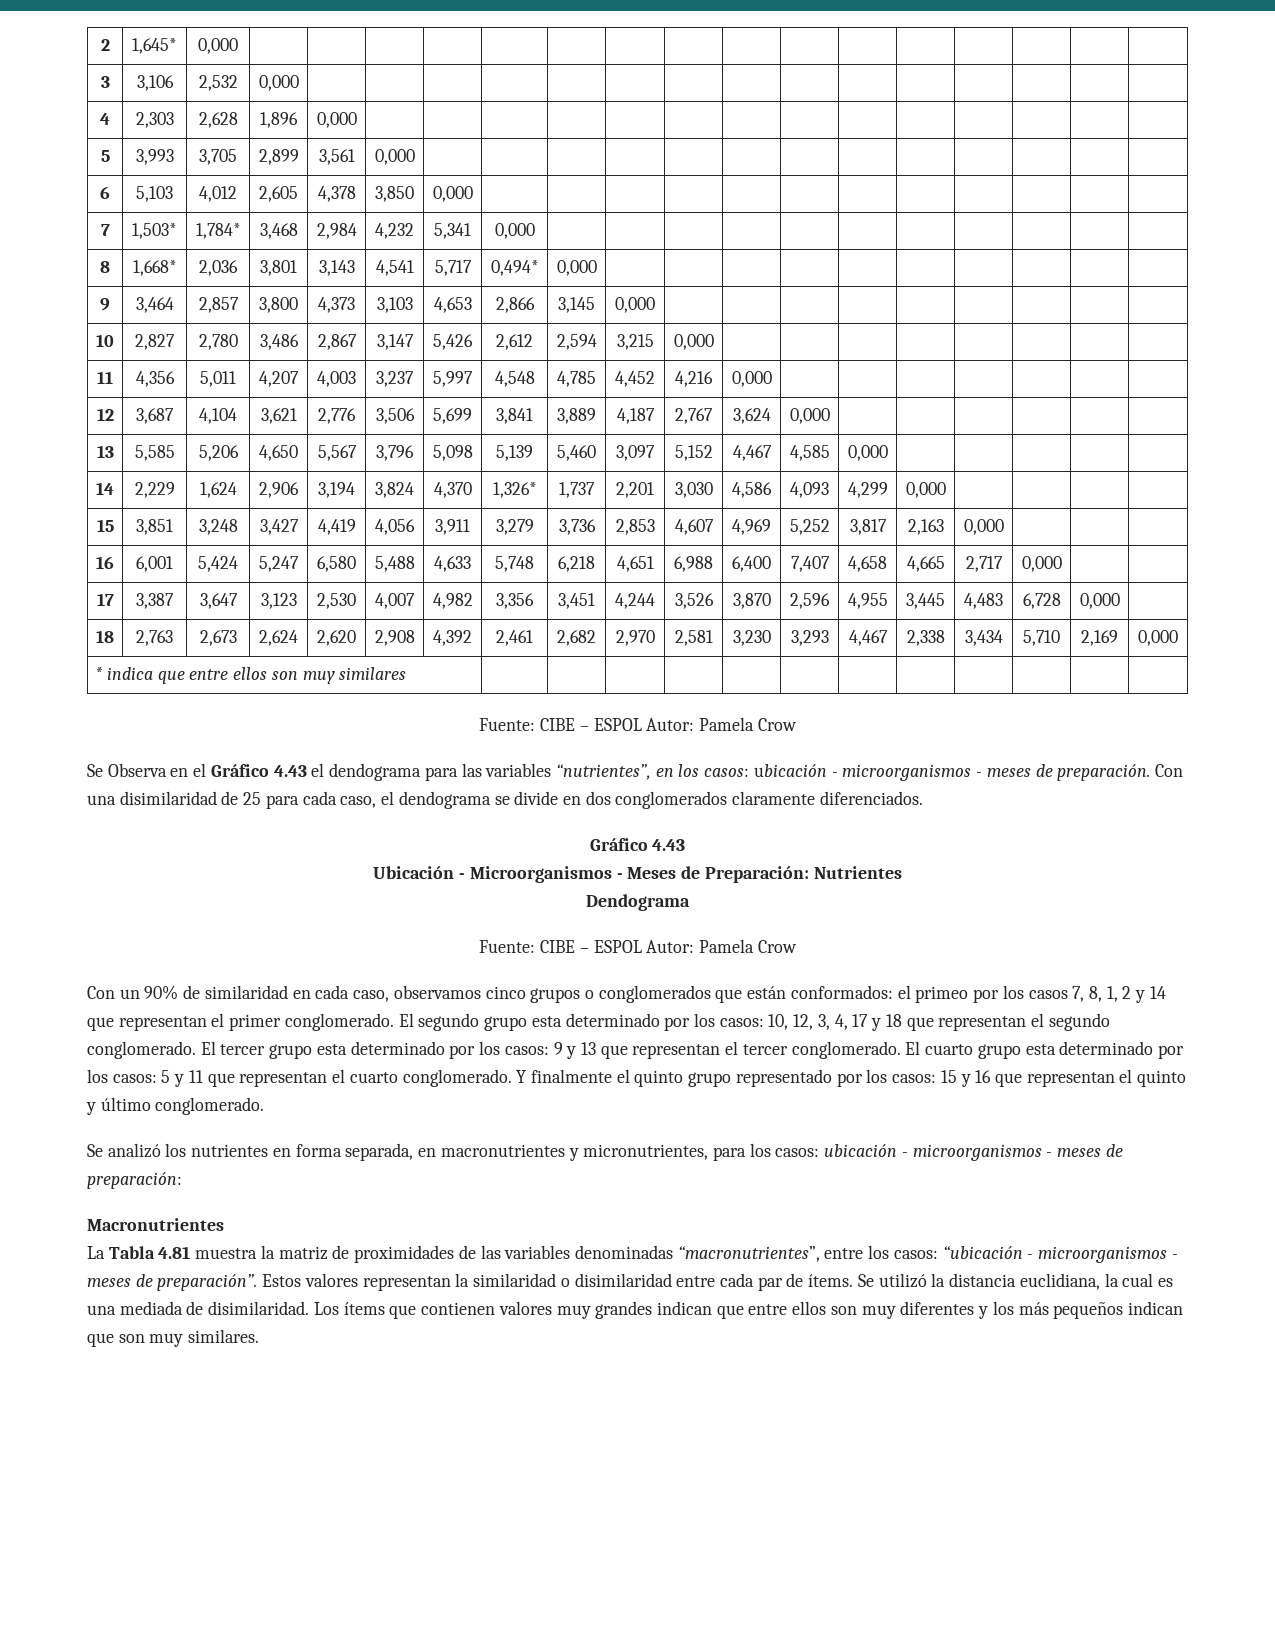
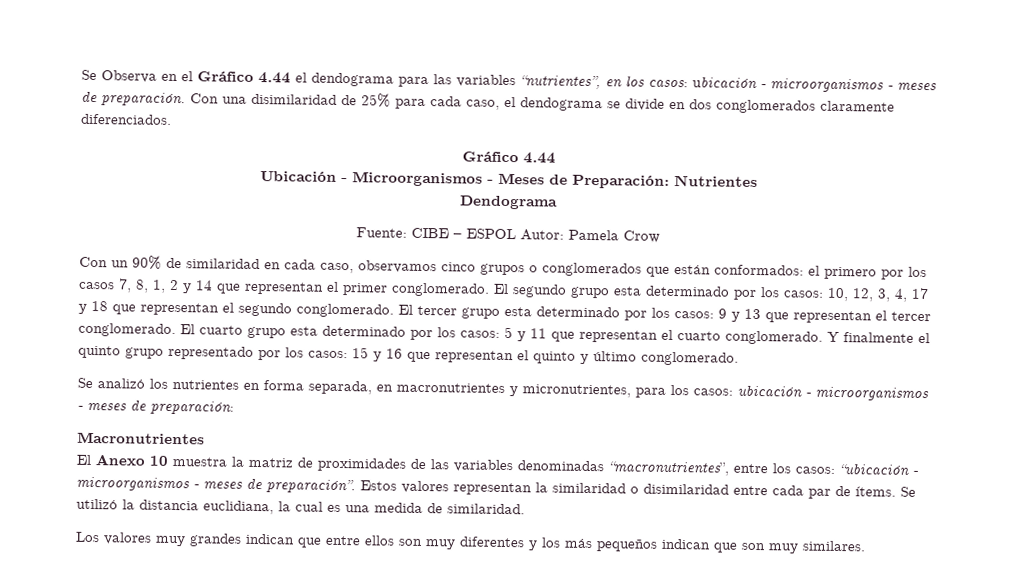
[100,39,110,51] [132,38,177,54] [198,38,238,54] [100,76,110,88] [136,75,174,91] [198,75,238,91] [258,75,299,91] [100,113,110,125] [135,112,174,128] [198,112,238,128] [260,112,298,128] [316,112,357,128] [100,150,110,162] [135,149,174,165] [199,149,237,165] [258,149,299,165] [318,149,355,165] [374,149,415,165] [100,186,110,199] [136,186,173,202] [199,186,237,202] [259,186,298,202] [317,186,356,202] [375,186,414,202] [432,186,473,202] [100,224,110,236] [132,223,177,239] [195,223,241,239] [259,223,298,239] [316,223,357,239] [375,223,414,239] [434,223,471,239] [494,223,535,239] [100,261,110,273] [132,260,177,276] [199,260,238,276] [260,260,297,276] [318,260,355,276] [375,260,414,276] [434,260,472,276] [490,260,539,276] [556,260,597,276] [100,298,110,311] [135,297,174,313] [198,297,239,313] [259,297,298,313] [318,297,355,313] [376,297,413,313] [433,297,472,313] [495,297,535,313] [558,297,595,313] [615,297,655,313] [96,334,114,347] [135,334,175,350] [198,334,238,350] [259,334,299,350] [317,334,357,350] [376,334,414,350] [433,334,473,350] [496,334,533,350] [556,334,597,350] [616,334,654,350] [673,334,714,350] [97,371,113,384] [135,371,175,387] [200,371,236,387] [259,371,299,387] [317,371,356,387] [376,371,414,387] [433,371,473,387] [494,371,535,387] [557,371,596,387] [615,371,655,387] [675,371,713,387] [731,371,772,387] [96,408,114,421] [136,408,174,424] [199,408,237,424] [260,408,297,424] [318,408,356,424] [375,408,415,424] [433,408,472,424] [496,408,533,424] [557,408,596,424] [616,408,655,424] [675,408,713,424] [732,408,771,424] [789,408,830,424] [96,445,114,458] [134,445,175,461] [198,445,239,461] [259,445,298,461] [317,445,357,461] [376,445,414,461] [432,445,473,461] [496,445,533,461] [557,445,596,461] [616,445,655,461] [674,445,713,461] [732,445,772,461] [789,445,830,461] [847,445,888,461] [96,482,114,495] [134,482,175,498] [199,482,237,498] [259,482,299,498] [318,482,355,498] [375,482,414,498] [433,482,472,498] [492,482,537,498] [559,482,595,498] [616,482,654,498] [674,482,713,498] [732,482,772,498] [790,482,829,498] [847,482,888,498] [905,482,946,498] [96,519,114,532] [136,519,173,535] [198,519,238,535] [259,519,299,535] [317,519,356,535] [375,519,415,535] [435,519,470,535] [495,519,534,535] [558,519,596,535] [615,519,655,535] [674,519,714,535] [732,519,771,535] [789,519,830,535] [849,519,887,535] [907,519,944,535] [963,519,1004,535] [96,556,114,569] [136,556,173,572] [198,556,238,572] [259,556,299,572] [317,556,356,572] [374,556,415,572] [434,556,471,572] [495,556,534,572] [558,556,595,572] [616,556,654,572] [674,556,713,572] [732,556,771,572] [790,556,830,572] [848,556,887,572] [906,556,945,572] [965,556,1003,572] [1021,556,1062,572] [96,593,114,606] [136,593,174,609] [199,593,238,609] [260,593,297,609] [317,593,356,609] [375,593,415,609] [432,593,473,609] [496,593,534,609] [558,593,595,609] [615,593,655,609] [674,593,714,609] [732,593,771,609] [790,593,830,609] [847,593,888,609] [906,593,945,609] [964,593,1003,609] [1022,593,1061,609] [1079,593,1120,609] [96,630,114,643] [136,630,173,646] [199,630,237,646] [259,630,298,646] [317,630,356,646] [374,630,415,646] [433,630,472,646] [496,630,533,646] [557,630,596,646] [615,630,655,646] [674,630,713,646] [732,630,771,646] [790,630,829,646] [848,630,888,646] [906,630,945,646] [964,630,1003,646] [1023,630,1060,646] [1081,630,1118,646] [1138,630,1178,646] [95,667,407,684] [479,717,797,731] 2 | 1,645* | 0,000 | | | | | | | | | | | | | | | | // 3 | 3,106 | 2,532 | 0,000 | | | | | | | | | | | | | | | // 4 | 2,303 | 2,628 | 1,896 | 0,000 | | | | | | | | | | | | | | // 5 | 3,993 | 3,705 | 2,899 | 3,561 | 0,000 | | | | | | | | | | | | | // 6 | 5,103 | 4,012 | 2,605 | 4,378 | 3,850 | 0,000 | | | | | | | | | | | | // 7 | 1,503* | 1,784* | 3,468 | 2,984 | 4,232 | 5,341 | 0,000 | | | | | | | | | | | // 8 | 1,668* | 2,036 | 3,801 | 3,143 | 4,541 | 5,717 | 0,494* | 0,000 | | | | | | | | | | // 9 | 3,464 | 2,857 | 3,800 | 4,373 | 3,103 | 4,653 | 2,866 | 3,145 | 0,000 | | | | | | | | | // 10 | 2,827 | 2,780 | 3,486 | 2,867 | 3,147 | 5,426 | 2,612 | 2,594 | 3,215 | 0,000 | | | | | | | | // 11 | 4,356 | 5,011 | 4,207 | 4,003 | 3,237 | 5,997 | 4,548 | 4,785 | 4,452 | 4,216 | 0,000 | | | | | | | // 12 | 3,687 | 4,104 | 3,621 | 2,776 | 3,506 | 5,699 | 3,841 | 3,889 | 4,187 | 2,767 | 3,624 | 0,000 | | | | | | // 13 | 5,585 | 5,206 | 4,650 | 5,567 | 3,796 | 5,098 | 5,139 | 5,460 | 3,097 | 5,152 | 4,467 | 4,585 | 0,000 | | | | | // 14 | 2,229 | 1,624 | 2,906 | 3,194 | 3,824 | 4,370 | 1,326* | 1,737 | 2,201 | 3,030 | 4,586 | 4,093 | 4,299 | 0,000 | | | | // 15 | 3,851 | 3,248 | 3,427 | 4,419 | 4,056 | 3,911 | 3,279 | 3,736 | 2,853 | 4,607 | 4,969 | 5,252 | 3,817 | 2,163 | 0,000 | | | // 16 | 6,001 | 5,424 | 5,247 | 6,580 | 5,488 | 4,633 | 5,748 | 6,218 | 4,651 | 6,988 | 6,400 | 7,407 | 4,658 | 4,665 | 2,717 | 0,000 | | // 17 | 3,387 | 3,647 | 3,123 | 2,530 | 4,007 | 4,982 | 3,356 | 3,451 | 4,244 | 3,526 | 3,870 | 2,596 | 4,955 | 3,445 | 4,483 | 6,728 | 0,000 | // 18 | 2,763 | 2,673 | 2,624 | 2,620 | 2,908 | 4,392 | 2,461 | 2,682 | 2,970 | 2,581 | 3,230 | 3,293 | 4,467 | 2,338 | 3,434 | 5,710 | 2,169 | 0,000 // * indica que entre ellos son muy similares | | | | | | | | | | | | // Fuente: CIBE – ESPOL Autor: Pamela Crow // -> (81, 75) none
[273,765,307,777] 4.43 -> [258,71,291,84] 4.44
[243,792,262,805] 25 -> [361,93,391,108] 25%
[652,839,686,851] 4.43 -> [522,152,556,164] 4.44
[915,986,969,1003] primeo -> [824,266,877,280] primero
[87,1246,191,1259] La Tabla 4.81 -> [76,454,168,466] El Anexo 10
[119,1301,496,1319] mediada de disimilaridad. Los ítems que contienen -> [374,502,525,515] [75,531,100,543] medida de similaridad. // Los

